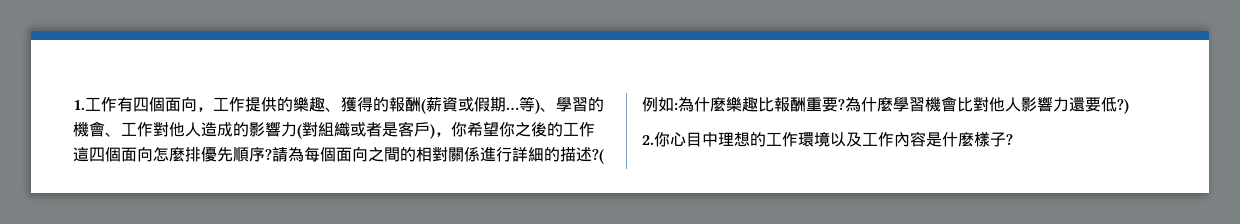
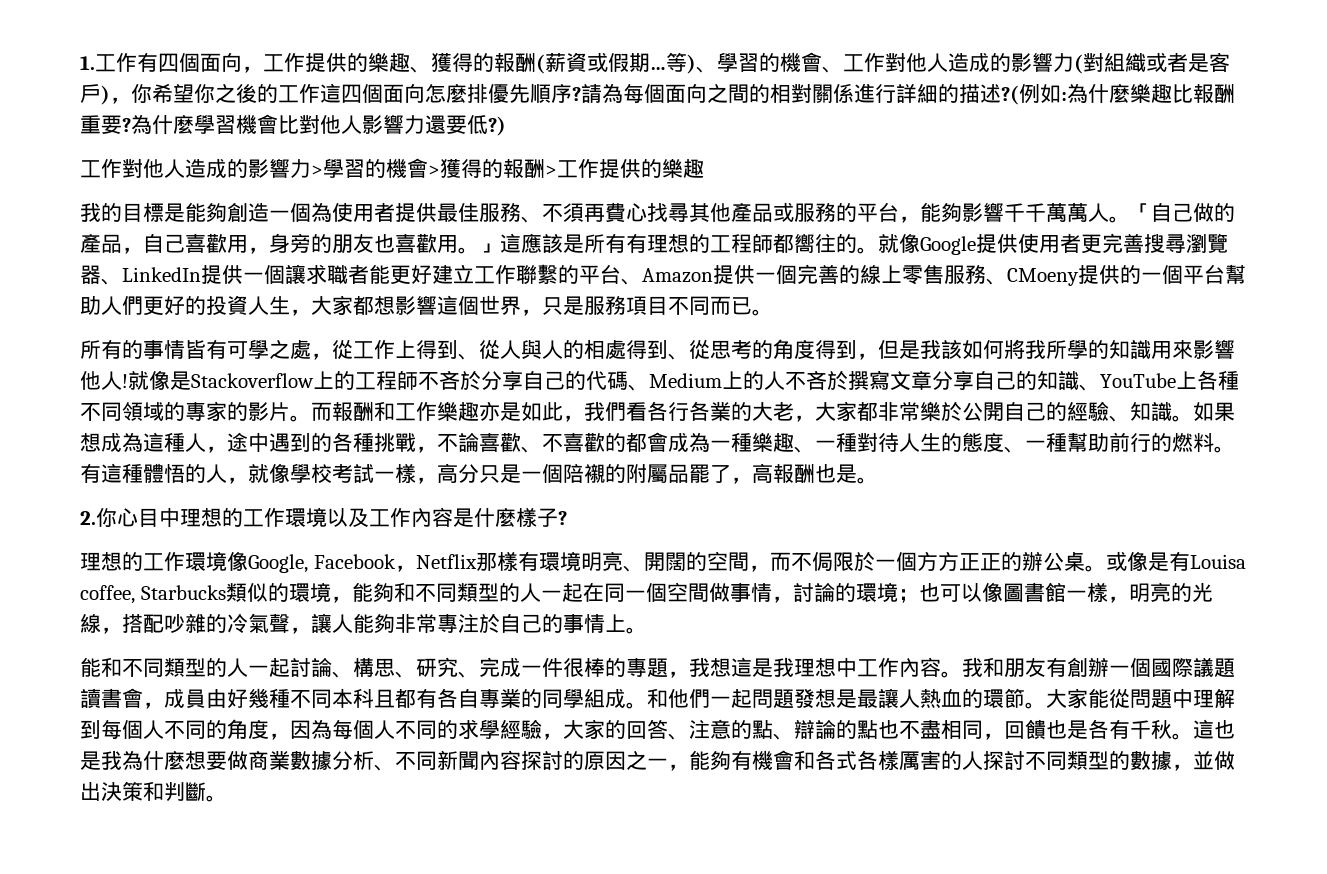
(1129, 106) none -> [80,158,704,179] [80,202,1235,223] [80,233,1228,255] [80,264,1246,286] [80,295,773,316] [80,339,1235,360] [80,370,1239,391] [80,401,1235,422] [80,432,1235,453] [80,463,878,484] // 工作對他人造成的影響力>學習的機會>獲得的報酬>工作提供的樂趣 // 我的目標是能夠創造一個為使用者提供最佳服務、不須再費心找尋其他產品或服務的平台，能夠影響千千萬萬人。「自己做的產品，自己喜歡用，身旁的朋友也喜歡用。」這應該是所有有理想的工程師都嚮往的。就像Google提供使用者更完善搜尋瀏覽器、LinkedIn提供一個讓求職者能更好建立工作聯繫的平台、Amazon提供一個完善的線上零售服務、CMoeny提供的一個平台幫助人們更好的投資人生，大家都想影響這個世界，只是服務項目不同而已。 // 所有的事情皆有可學之處，從工作上得到、從人與人的相處得到、從思考的角度得到，但是我該如何將我所學的知識用來影響他人!就像是Stackoverflow上的工程師不吝於分享自己的代碼、Medium上的人不吝於撰寫文章分享自己的知識、YouTube上各種不同領域的專家的影片。而報酬和工作樂趣亦是如此，我們看各行各業的大老，大家都非常樂於公開自己的經驗、知識。如果想成為這種人，途中遇到的各種挑戰，不論喜歡、不喜歡的都會成為一種樂趣、一種對待人生的態度、一種幫助前行的燃料。有這種體悟的人，就像學校考試一樣，高分只是一個陪襯的附屬品罷了，高報酬也是。
(1013, 139) none -> [80,551,1246,573] [80,582,1213,604] [80,613,647,634] [80,657,1235,678] [80,688,1235,709] [80,719,1235,740] [80,750,1235,771] [80,781,227,802] // 理想的工作環境像Google, Facebook，Netflix那樣有環境明亮、開闊的空間，而不侷限於一個方方正正的辦公桌。或像是有Louisa coffee, Starbucks類似的環境，能夠和不同類型的人一起在同一個空間做事情，討論的環境；也可以像圖書館一樣，明亮的光線，搭配吵雜的冷氣聲，讓人能夠非常專注於自己的事情上。 // 能和不同類型的人一起討論、構思、研究、完成一件很棒的專題，我想這是我理想中工作內容。我和朋友有創辦一個國際議題讀書會，成員由好幾種不同本科且都有各自專業的同學組成。和他們一起問題發想是最讓人熱血的環節。大家能從問題中理解到每個人不同的角度，因為每個人不同的求學經驗，大家的回答、注意的點、辯論的點也不盡相同，回饋也是各有千秋。這也是我為什麼想要做商業數據分析、不同新聞內容探討的原因之一，能夠有機會和各式各樣厲害的人探討不同類型的數據，並做出決策和判斷。

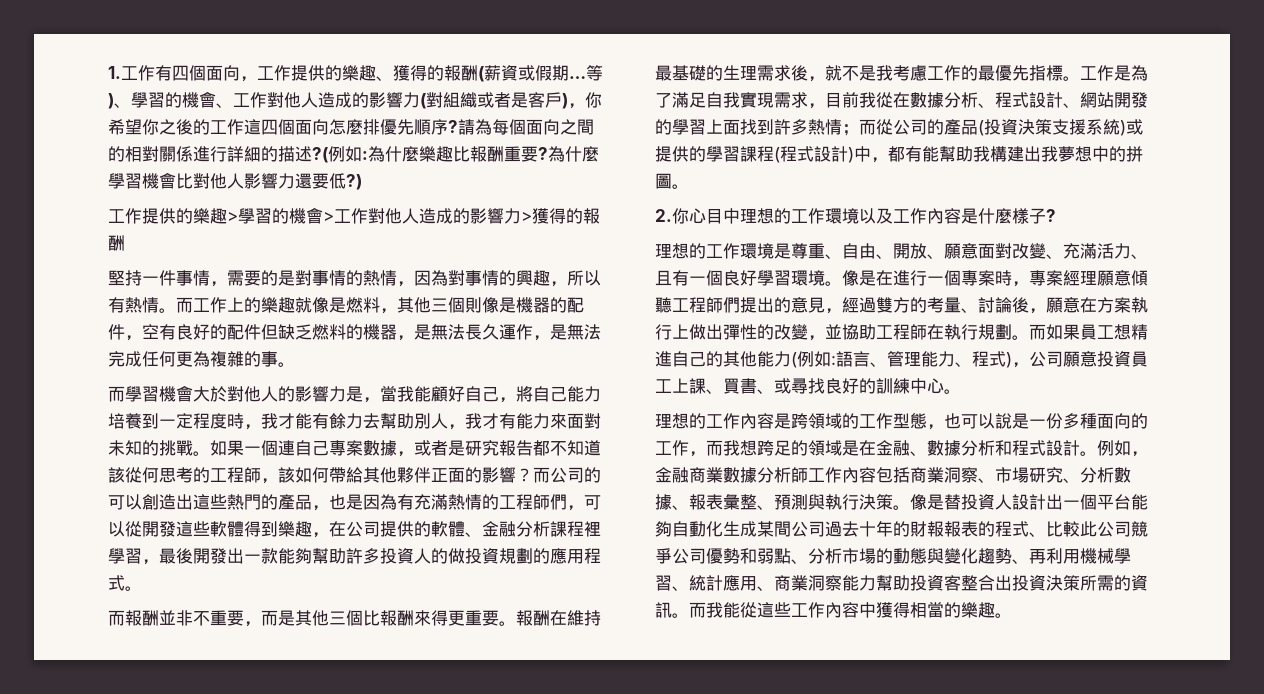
(122, 168) none -> [142,207,368,224] 提供的樂趣>學習的機會>工作
[323,158,704,179] [80,202,1235,223] [80,233,1228,255] [80,264,1246,286] [80,295,773,316] [80,339,1235,360] [80,370,1239,391] [80,401,1235,422] [80,432,1235,453] [80,463,857,484] 學習的機會>獲得的報酬>工作提供的樂趣 // 我的目標是能夠創造一個為使用者提供最佳服務、不須再費心找尋其他產品或服務的平台，能夠影響千千萬萬人。「自己做的產品，自己喜歡用，身旁的朋友也喜歡用。」這應該是所有有理想的工程師都嚮往的。就像Google提供使用者更完善搜尋瀏覽器、LinkedIn提供一個讓求職者能更好建立工作聯繫的平台、Amazon提供一個完善的線上零售服務、CMoeny提供的一個平台幫助人們更好的投資人生，大家都想影響這個世界，只是服務項目不同而已。 // 所有的事情皆有可學之處，從工作上得到、從人與人的相處得到、從思考的角度得到，但是我該如何將我所學的知識用來影響他人!就像是Stackoverflow上的工程師不吝於分享自己的代碼、Medium上的人不吝於撰寫文章分享自己的知識、YouTube上各種不同領域的專家的影片。而報酬和工作樂趣亦是如此，我們看各行各業的大老，大家都非常樂於公開自己的經驗、知識。如果想成為這種人，途中遇到的各種挑戰，不論喜歡、不喜歡的都會成為一種樂趣、一種對待人生的態度、一種幫助前行的燃料。有這種體悟的人，就像學校考試一樣，高分只是一個陪襯的附屬品罷了，高報酬也是 -> [532,208,600,224] [108,235,125,251] [108,270,601,287] [108,297,584,314] [108,324,601,341] [108,351,295,367] [108,385,601,403] [108,413,601,430] [108,440,601,457] [108,467,601,484] [108,493,601,511] [108,520,601,538] [108,548,601,565] [108,575,142,591] [108,610,601,627] [655,65,1148,82] [655,92,1148,109] [655,119,1143,136] [655,146,1143,163] [655,173,672,189] 獲得的報酬 // 堅持一件事情，需要的是對事情的熱情，因為對事情的興趣，所以有熱情。而工作上的樂趣就像是燃料，其他三個則像是機器的配件，空有良好的配件但缺乏燃料的機器，是無法長久運作，是無法完成任何更為複雜的事。 // 而學習機會大於對他人的影響力是，當我能顧好自己，將自己能力培養到一定程度時，我才能有餘力去幫助別人，我才有能力來面對未知的挑戰。如果一個連自己專案數據，或者是研究報告都不知道該從何思考的工程師，該如何帶給其他夥伴正面的影響？而公司的可以創造出這些熱門的產品，也是因為有充滿熱情的工程師們，可以從開發這些軟體得到樂趣，在公司提供的軟體、金融分析課程裡學習，最後開發出一款能夠幫助許多投資人的做投資規劃的應用程式。 // 而報酬並非不重要，而是其他三個比報酬來得更重要。報酬在維持最基礎的生理需求後，就不是我考慮工作的最優先指標。工作是為了滿足自我實現需求，目前我從在數據分析、程式設計、網站開發的學習上面找到許多熱情；而從公司的產品(投資決策支援系統)或提供的學習課程(程式設計)中，都有能幫助我構建出我夢想中的拼圖
[227,551,1246,573] [80,582,1213,604] [80,613,647,634] [80,657,1235,678] [80,688,1235,709] [80,719,1235,740] [80,750,1235,771] [80,781,206,801] 像Google, Facebook，Netflix那樣有環境明亮、開闊的空間，而不侷限於一個方方正正的辦公桌。或像是有Louisa coffee, Starbucks類似的環境，能夠和不同類型的人一起在同一個空間做事情，討論的環境；也可以像圖書館一樣，明亮的光線，搭配吵雜的冷氣聲，讓人能夠非常專注於自己的事情上。 // 能和不同類型的人一起討論、構思、研究、完成一件很棒的專題，我想這是我理想中工作內容。我和朋友有創辦一個國際議題讀書會，成員由好幾種不同本科且都有各自專業的同學組成。和他們一起問題發想是最讓人熱血的環節。大家能從問題中理解到每個人不同的角度，因為每個人不同的求學經驗，大家的回答、注意的點、辯論的點也不盡相同，回饋也是各有千秋。這也是我為什麼想要做商業數據分析、不同新聞內容探討的原因之一，能夠有機會和各式各樣厲害的人探討不同類型的數據，並做出決策和判斷 -> [774,243,1148,259] [655,270,1148,287] [655,297,1148,314] [655,324,1148,341] [655,351,1148,368] [655,378,961,394] [655,413,1148,430] [655,440,1148,457] [655,467,1131,483] [655,494,1148,510] [655,520,1148,537] [655,548,1131,564] [655,575,1148,591] [655,601,995,618] 是尊重、自由、開放、願意面對改變、充滿活力、且有一個良好學習環境。像是在進行一個專案時，專案經理願意傾聽工程師們提出的意見，經過雙方的考量、討論後，願意在方案執行上做出彈性的改變，並協助工程師在執行規劃。而如果員工想精進自己的其他能力(例如:語言、管理能力、程式)，公司願意投資員工上課、買書、或尋找良好的訓練中心。 // 理想的工作內容是跨領域的工作型態，也可以說是一份多種面向的工作，而我想跨足的領域是在金融、數據分析和程式設計。例如，金融商業數據分析師工作內容包括商業洞察、市場研究、分析數據、報表彙整、預測與執行決策。像是替投資人設計出一個平台能夠自動化生成某間公司過去十年的財報報表的程式、比較此公司競爭公司優勢和弱點、分析市場的動態與變化趨勢、再利用機械學習、統計應用、商業洞察能力幫助投資客整合出投資決策所需的資訊。而我能從這些工作內容中獲得相當的樂趣

